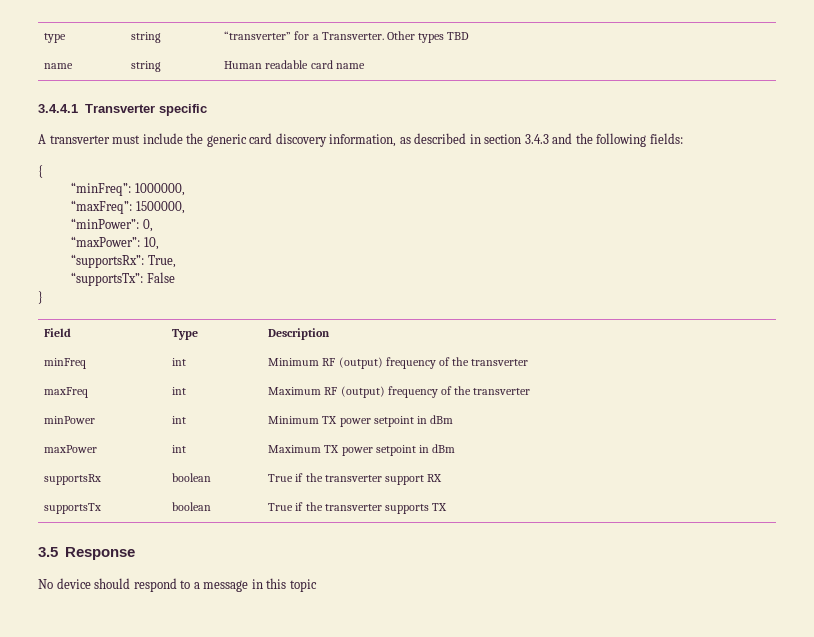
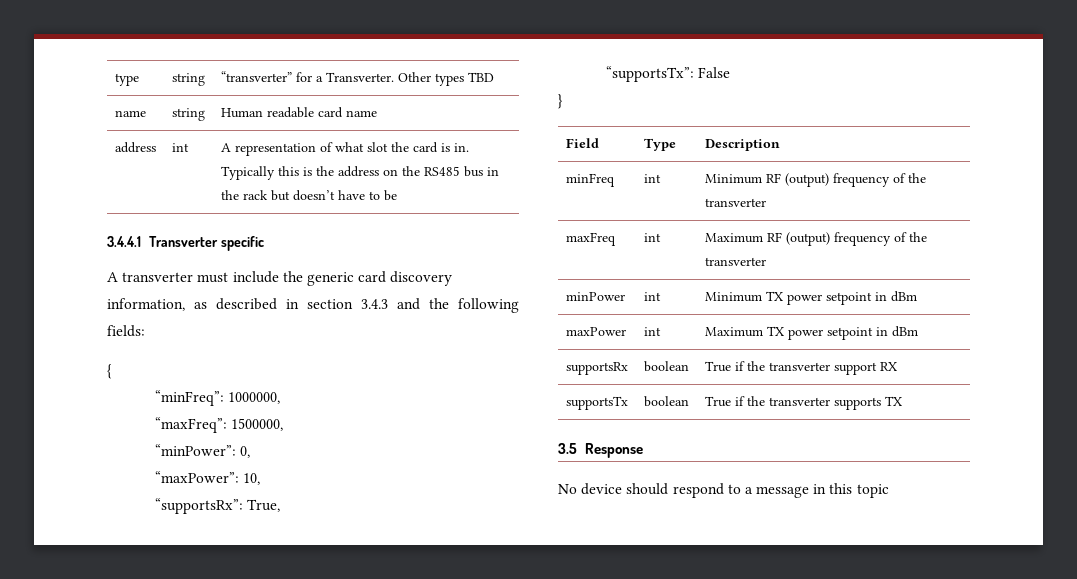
(365, 66) none -> [114,142,156,153] [171,143,189,152] [220,142,469,156] [220,166,499,180] [220,190,397,201] // address | int | A representation of what slot the card is in. Typically this is the address on the RS485 bus in the rack but doesn’t have to be

